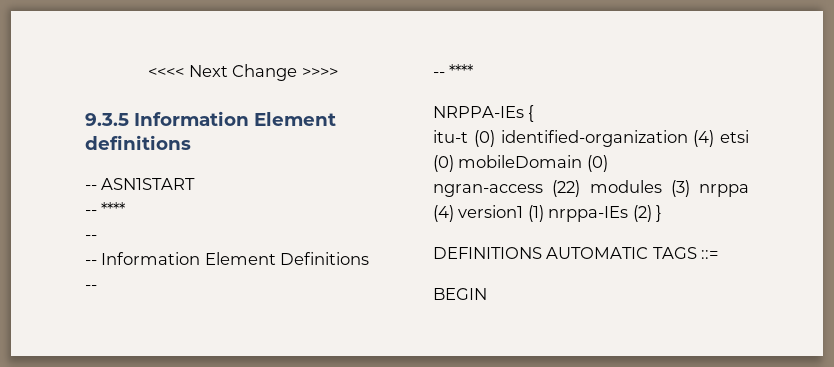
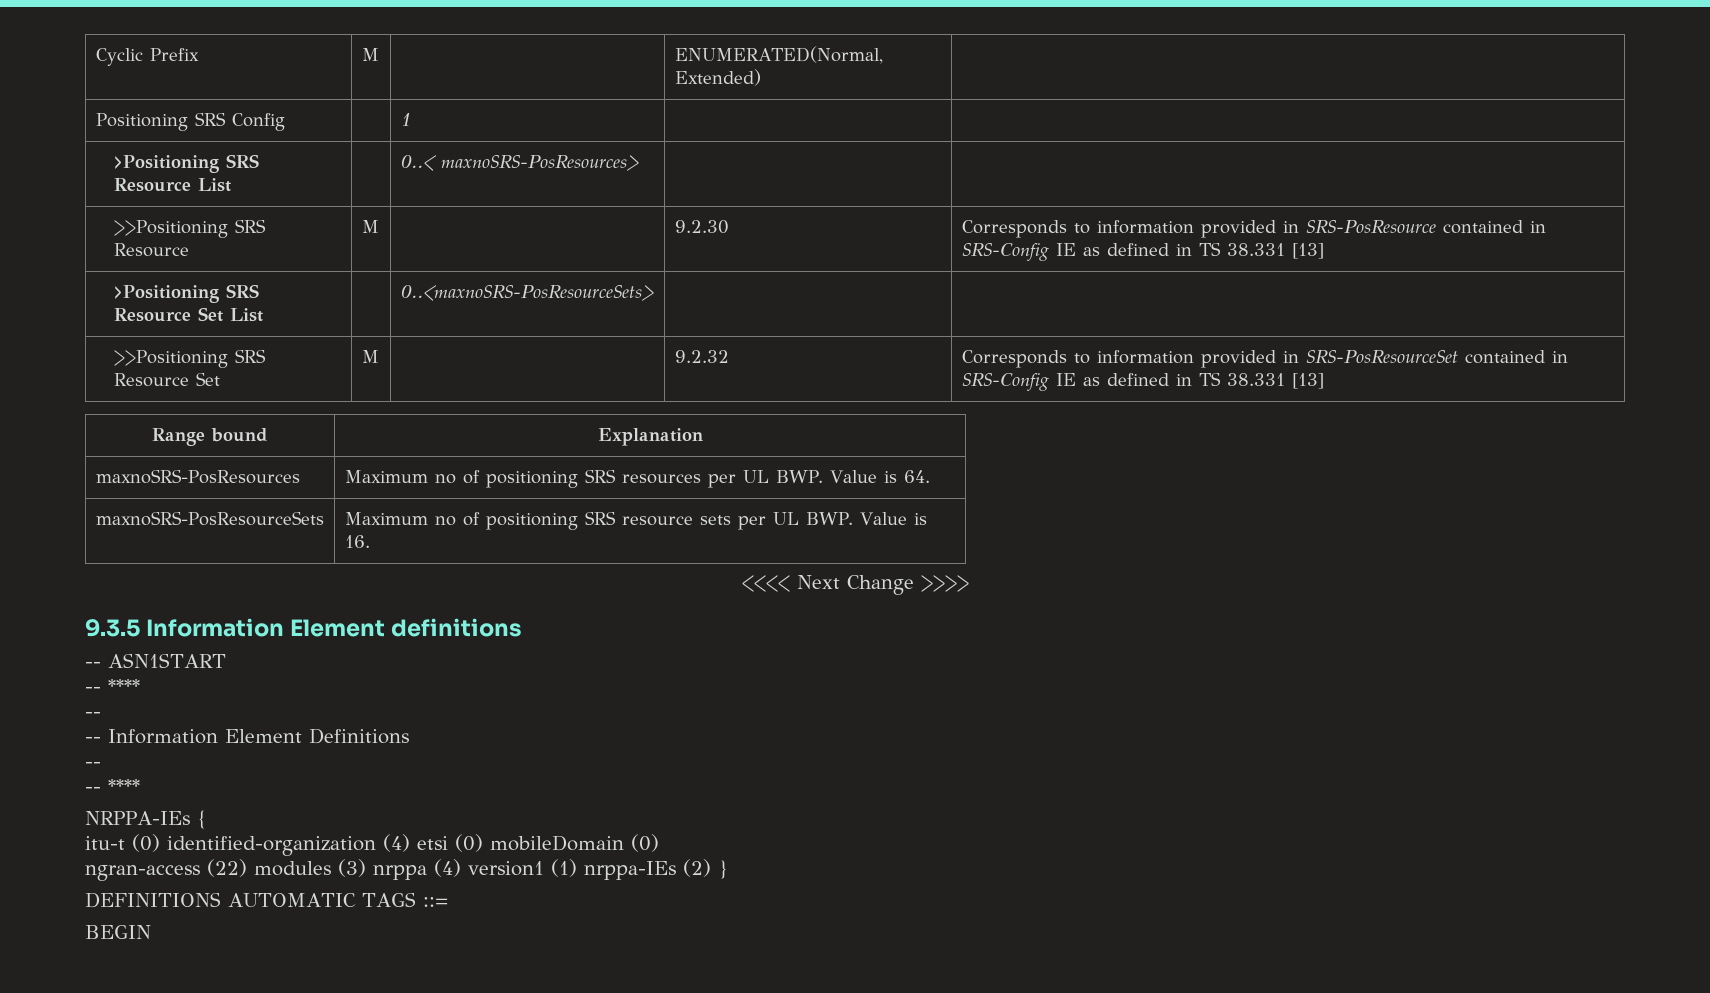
(148, 72) none -> [95,48,199,66] [361,48,379,61] [674,46,884,64] [674,69,761,86] [95,112,285,131] [400,113,411,126] [114,154,260,173] [114,178,232,192] [400,155,639,171] [114,219,267,238] [114,243,190,257] [361,220,379,233] [674,220,729,234] [961,220,1546,238] [961,242,1324,261] [114,284,260,303] [114,307,264,322] [400,285,654,301] [114,349,267,368] [114,372,221,387] [361,350,379,363] [674,350,729,363] [961,350,1568,368] [961,372,1324,391] [152,428,268,446] [597,428,703,446] [95,469,300,484] [344,469,931,488] [95,511,324,526] [344,511,928,530] [344,535,370,548] Cyclic Prefix | M | | ENUMERATED(Normal, Extended) | // Positioning SRS Config | | 1 | | // >Positioning SRS Resource List | | 0..< maxnoSRS-PosResources> | | // >>Positioning SRS Resource | M | | 9.2.30 | Corresponds to information provided in SRS-PosResource contained in SRS-Config IE as defined in TS 38.331 [13] // >Positioning SRS Resource Set List | | 0..<maxnoSRS-PosResourceSets> | | // >>Positioning SRS Resource Set | M | | 9.2.32 | Corresponds to information provided in SRS-PosResourceSet contained in SRS-Config IE as defined in TS 38.331 [13] // Range bound | Explanation // maxnoSRS-PosResources | Maximum no of positioning SRS resources per UL BWP. Value is 64. // maxnoSRS-PosResourceSets | Maximum no of positioning SRS resource sets per UL BWP. Value is 16. //

